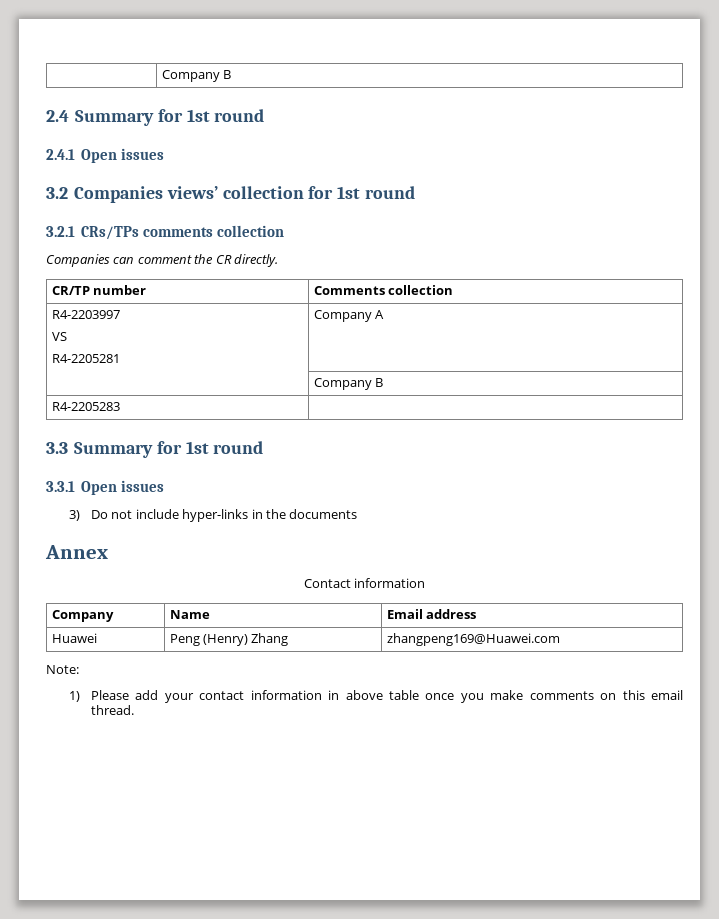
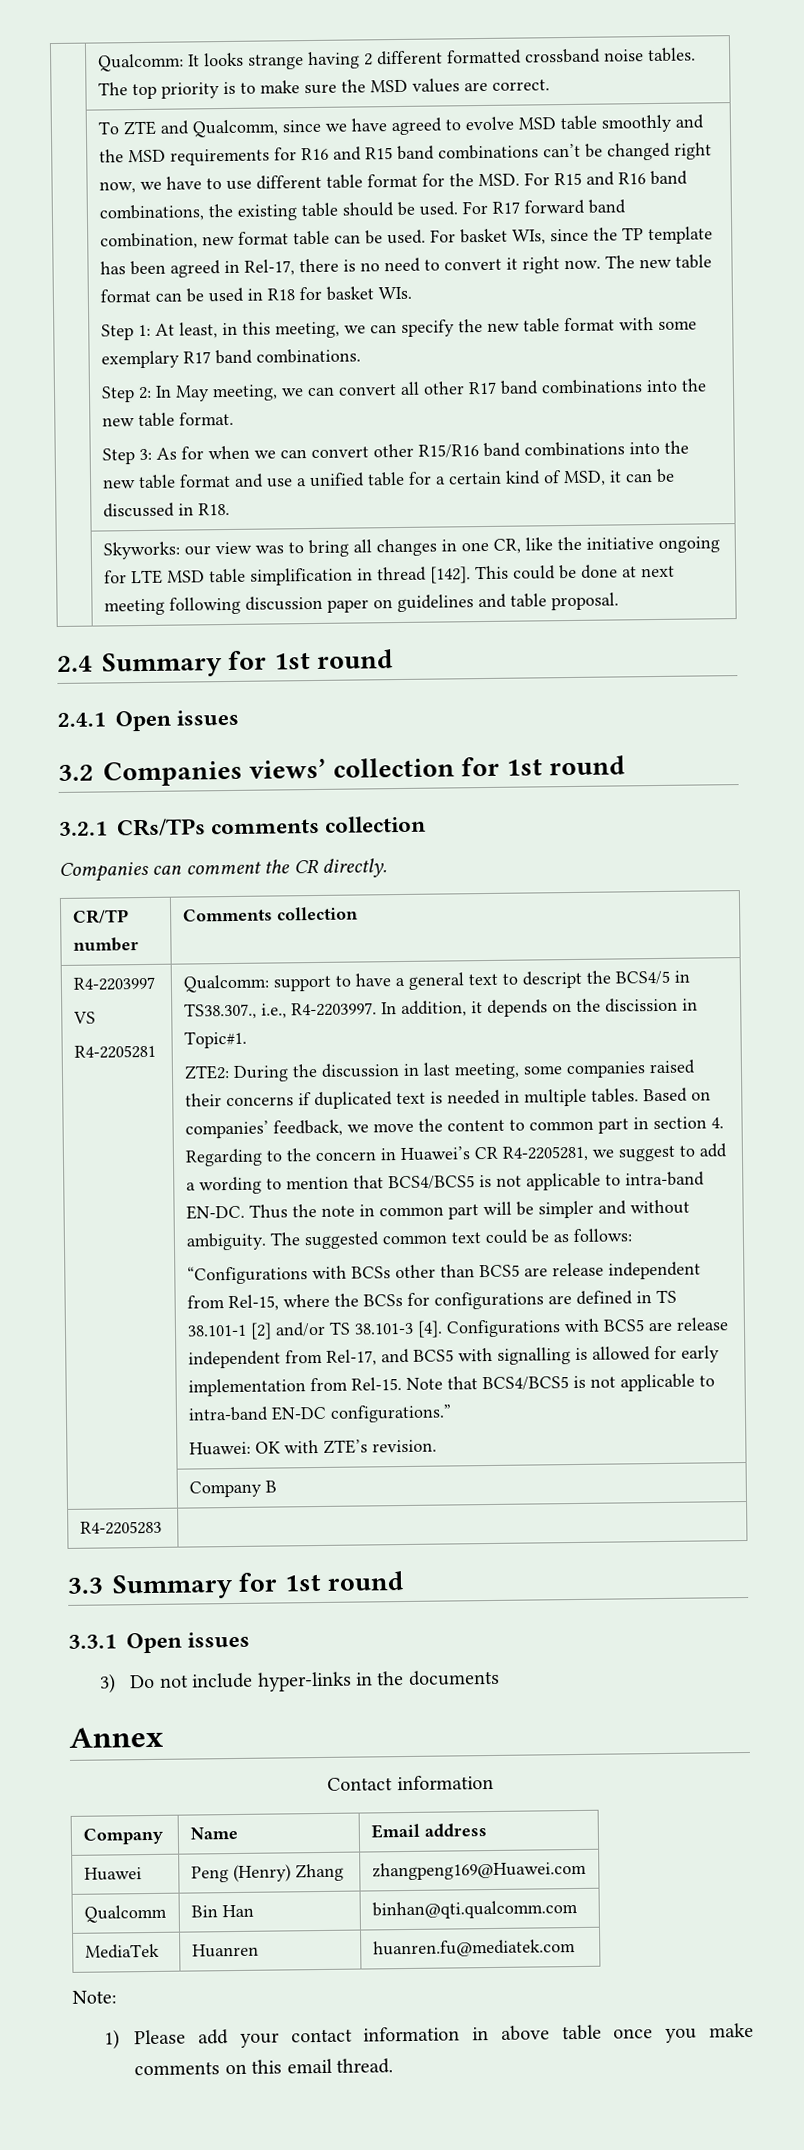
[161,70,231,82] | Company B -> [97,47,696,72] [97,78,550,100] [97,114,704,138] [98,142,712,166] [98,170,688,194] [98,199,626,222] [99,226,713,250] [99,254,712,278] [99,286,412,303] [100,317,697,341] [100,348,361,369] [100,378,707,403] [101,411,234,428] [101,440,689,465] [102,468,675,490] [102,502,230,518] [102,536,720,560] [103,564,675,586] [103,592,619,616] | Qualcomm: It looks strange having 2 different formatted crossband noise tables. The top priority is to make sure the MSD values are correct. // | To ZTE and Qualcomm, since we have agreed to evolve MSD table smoothly and the MSD requirements for R16 and R15 band combinations can’t be changed right now, we have to use different table format for the MSD. For R15 and R16 band combinations, the existing table should be used. For R17 forward band combination, new format table can be used. For basket WIs, since the TP template has been agreed in Rel-17, there is no need to convert it right now. The new table format can be used in R18 for basket WIs. // Step 1: At least, in this meeting, we can specify the new table format with some exemplary R17 band combinations. // Step 2: In May meeting, we can convert all other R17 band combinations into the new table format. // Step 3: As for when we can convert other R15/R16 band combinations into the new table format and use a unified table for a certain kind of MSD, it can be discussed in R18. // | Skyworks: our view was to bring all changes in one CR, like the initiative ongoing for LTE MSD table simplification in thread [142]. This could be done at next meeting following discussion paper on guidelines and table proposal.
[313,310,384,322] Company A -> [182,970,690,993] [183,997,698,1020] [183,1030,247,1049] [183,1059,696,1082] [184,1087,711,1110] [184,1116,724,1139] [184,1143,727,1167] [185,1171,705,1195] [185,1199,690,1220] [185,1228,632,1251] [186,1261,701,1285] [186,1289,677,1312] [186,1317,729,1340] [187,1345,720,1369] [187,1373,715,1397] [187,1404,452,1423] [188,1439,437,1456] Qualcomm: support to have a general text to descript the BCS4/5 in TS38.307., i.e., R4-2203997. In addition, it depends on the discission in Topic#1. // ZTE2: During the discussion in last meeting, some companies raised their concerns if duplicated text is needed in multiple tables. Based on companies’ feedback, we move the content to common part in section 4. Regarding to the concern in Huawei’s CR R4-2205281, we suggest to add a wording to mention that BCS4/BCS5 is not applicable to intra-band EN-DC. Thus the note in common part will be simpler and without ambiguity. The suggested common text could be as follows: // “Configurations with BCSs other than BCS5 are release independent from Rel-15, where the BCSs for configurations are defined in TS 38.101-1 [2] and/or TS 38.101-3 [4]. Configurations with BCS5 are release independent from Rel-17, and BCS5 with signalling is allowed for early implementation from Rel-15. Note that BCS4/BCS5 is not applicable to intra-band EN-DC configurations.” // Huawei: OK with ZTE’s revision.
(560, 639) none -> [83,1904,167,1923] [190,1904,254,1918] [371,1900,578,1920] [84,1943,160,1959] [191,1943,259,1958] [372,1939,576,1958] // Qualcomm | Bin Han | binhan@qti.qualcomm.com // MediaTek | Huanren | huanren.fu@mediatek.com

